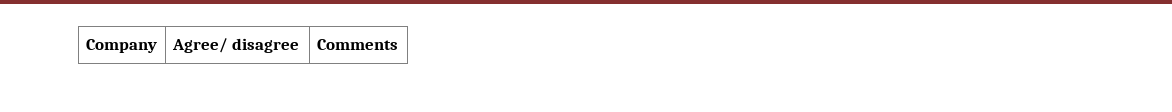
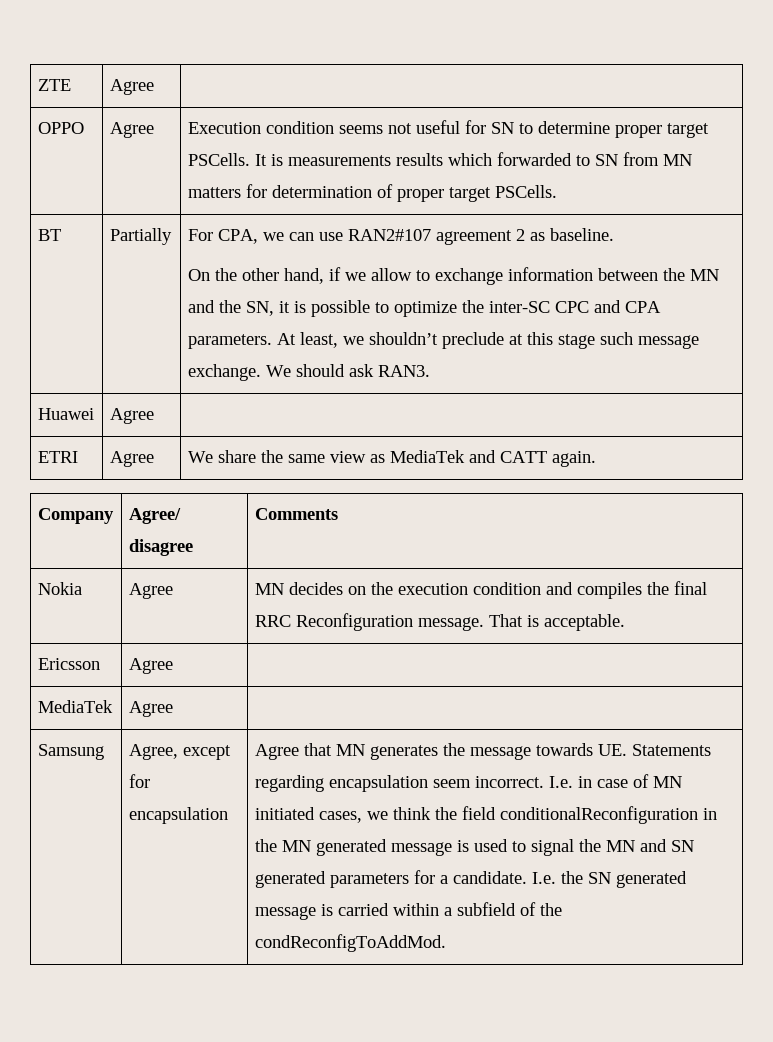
[85,39,157,53] [171,38,300,53] [316,39,398,50] Company | Agree/ disagree | Comments -> [37,79,71,91] [109,79,154,95] [37,122,84,134] [109,122,154,138] [187,120,709,138] [187,152,692,166] [187,184,557,202] [37,229,61,241] [109,228,172,245] [187,228,614,245] [187,267,719,285] [187,300,661,317] [187,332,699,349] [187,364,430,381] [37,408,94,420] [109,408,154,424] [37,451,78,463] [109,451,154,467] [187,450,596,467] [37,508,114,524] [128,508,181,524] [128,539,193,556] [254,508,338,520] [37,582,82,595] [128,583,173,599] [254,581,707,599] [254,613,625,631] [37,658,100,670] [128,658,173,674] [37,700,113,713] [128,701,173,717] [37,744,104,760] [128,744,231,760] [128,774,150,788] [128,807,228,824] [254,743,711,760] [254,774,682,792] [254,806,717,824] [254,839,694,856] [254,870,687,888] [254,902,562,920] [254,934,446,952] ZTE | Agree | // OPPO | Agree | Execution condition seems not useful for SN to determine proper target PSCells. It is measurements results which forwarded to SN from MN matters for determination of proper target PSCells. // BT | Partially | For CPA, we can use RAN2#107 agreement 2 as baseline. // On the other hand, if we allow to exchange information between the MN and the SN, it is possible to optimize the inter-SC CPC and CPA parameters. At least, we shouldn’t preclude at this stage such message exchange. We should ask RAN3. // Huawei | Agree | // ETRI | Agree | We share the same view as MediaTek and CATT again. // Company | Agree/ disagree | Comments // Nokia | Agree | MN decides on the execution condition and compiles the final RRC Reconfiguration message. That is acceptable. // Ericsson | Agree | // MediaTek | Agree | // Samsung | Agree, except for encapsulation | Agree that MN generates the message towards UE. Statements regarding encapsulation seem incorrect. I.e. in case of MN initiated cases, we think the field conditionalReconfiguration in the MN generated message is used to signal the MN and SN generated parameters for a candidate. I.e. the SN generated message is carried within a subfield of the condReconfigToAddMod.

